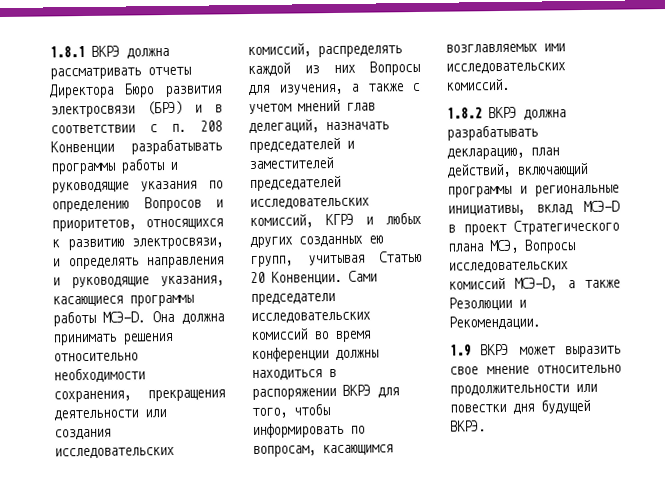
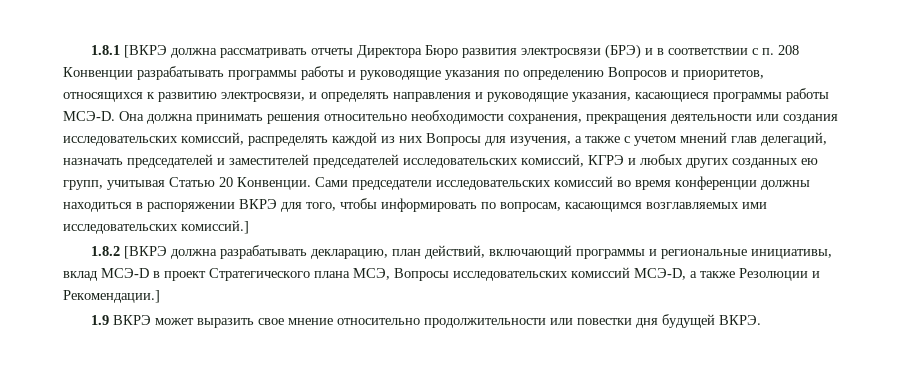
[91,45,120,57] ВКРЭ -> [124,45,168,58] [ВКРЭ
[445,78,510,91] комиссий. -> [181,220,249,234] комиссий.]
[488,106,517,119] ВКРЭ -> [124,246,168,259] [ВКРЭ
[448,315,540,330] Рекомендации. -> [63,290,160,303] Рекомендации.]

